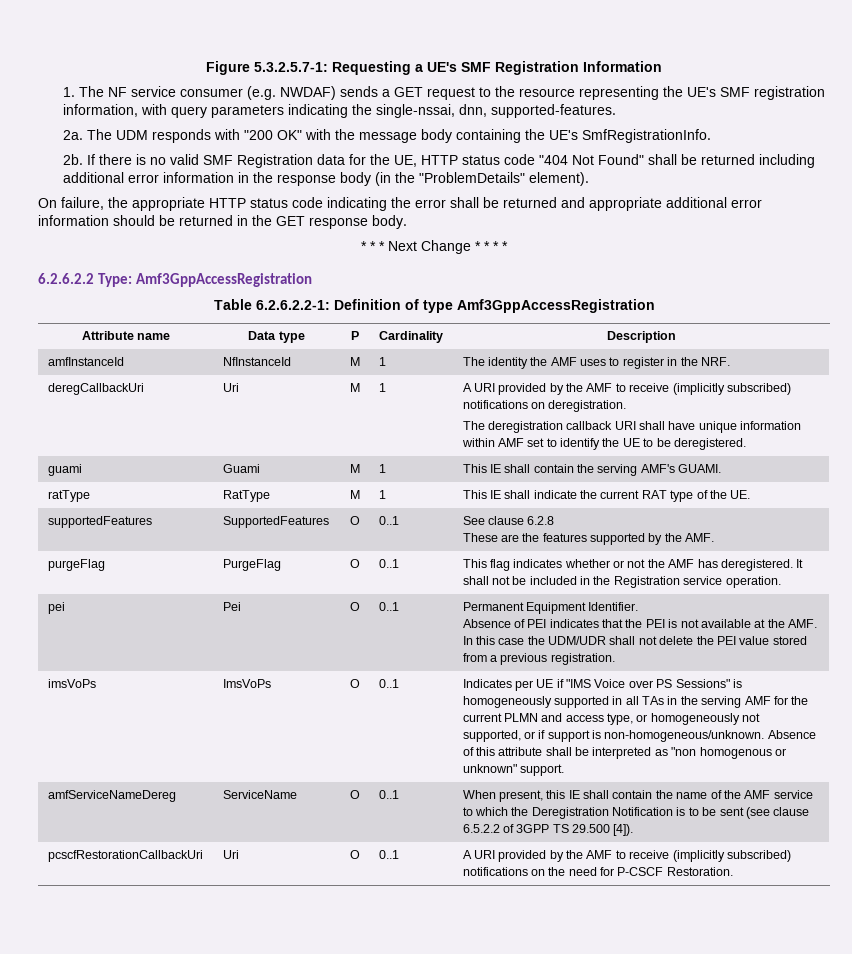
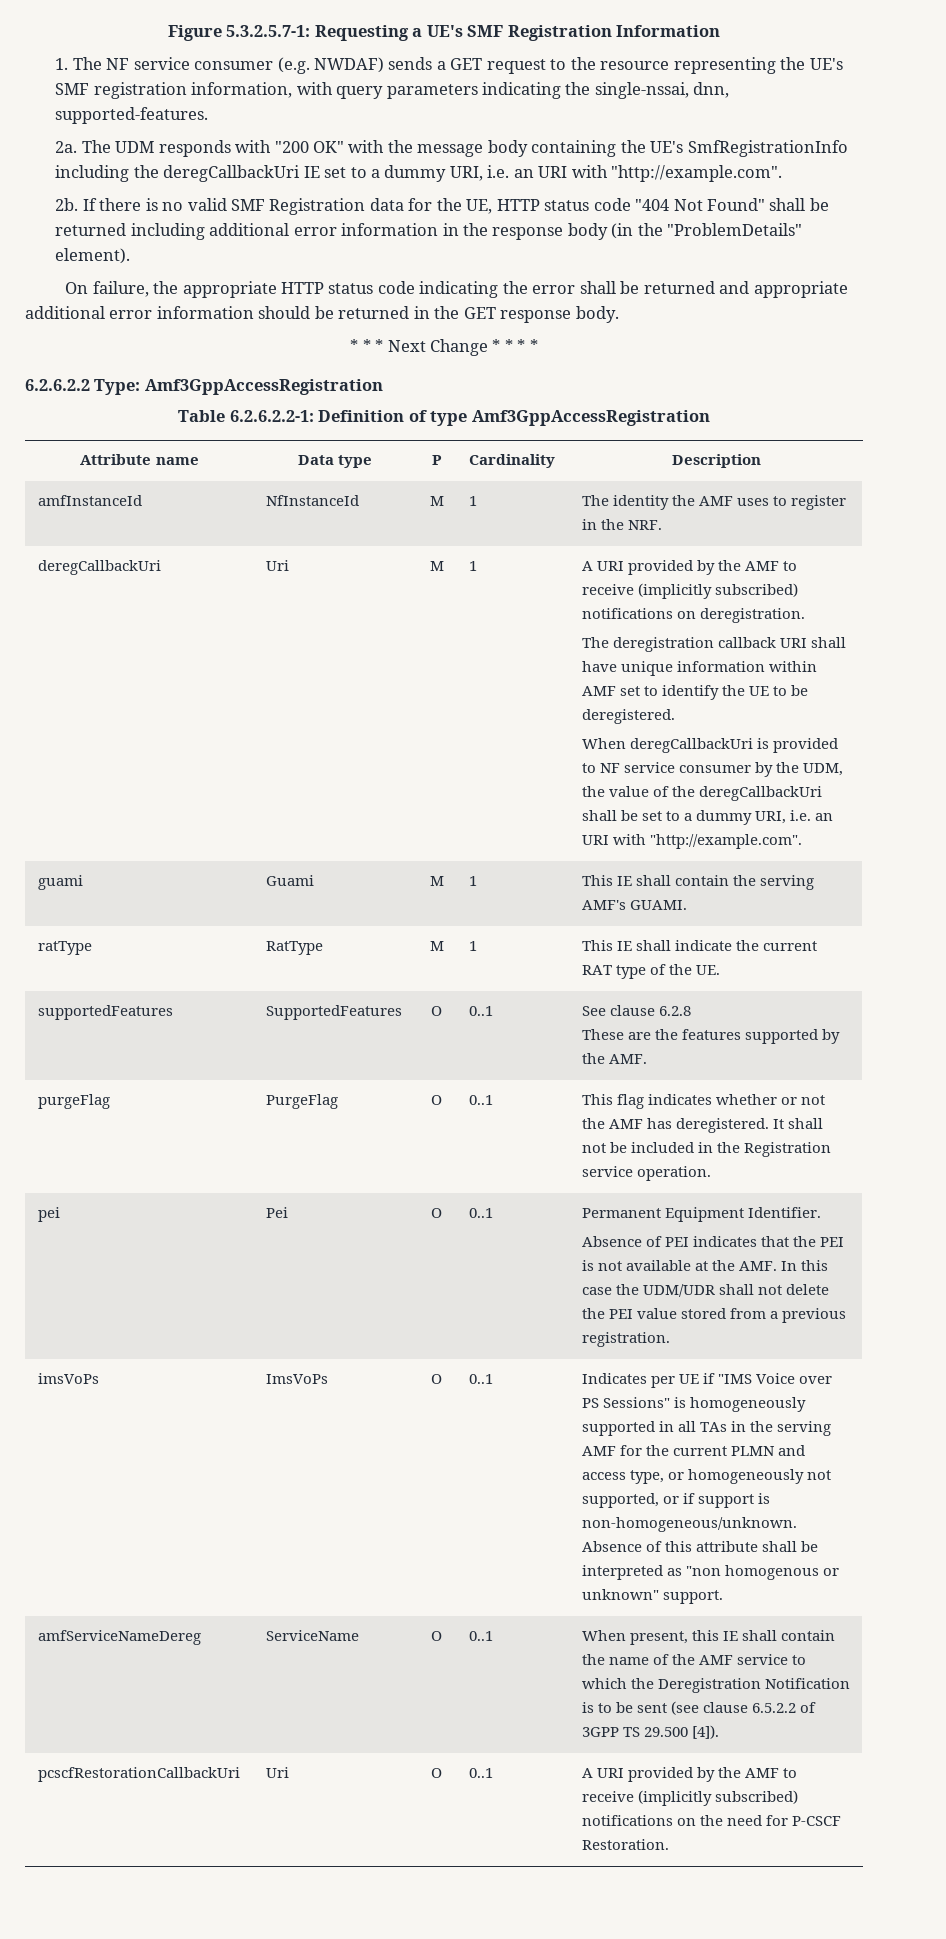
[582,129,712,143] SmfRegistrationInfo. -> [687,140,848,157] [55,165,783,182] SmfRegistrationInfo including the deregCallbackUri IE set to a dummy URI, i.e. an URI with "http://example.com".
(746, 444) none -> [581,738,838,753] [581,762,844,777] [581,786,822,801] [581,810,834,825] [581,834,802,849] // When deregCallbackUri is provided to NF service consumer by the UDM, the value of the deregCallbackUri shall be set to a dummy URI, i.e. an URI with "http://example.com".

